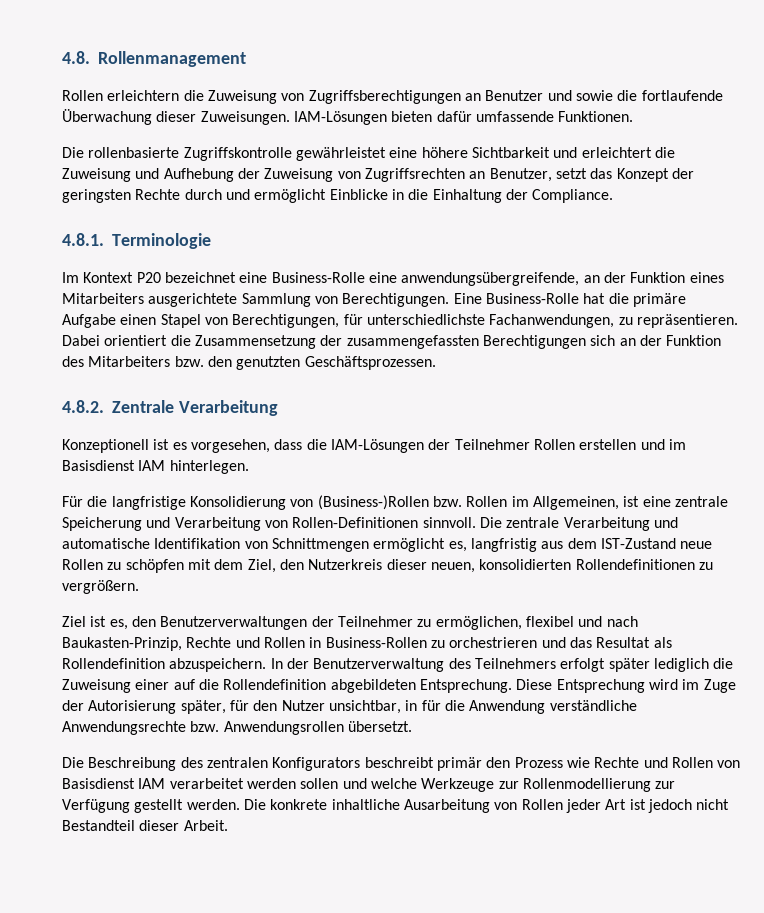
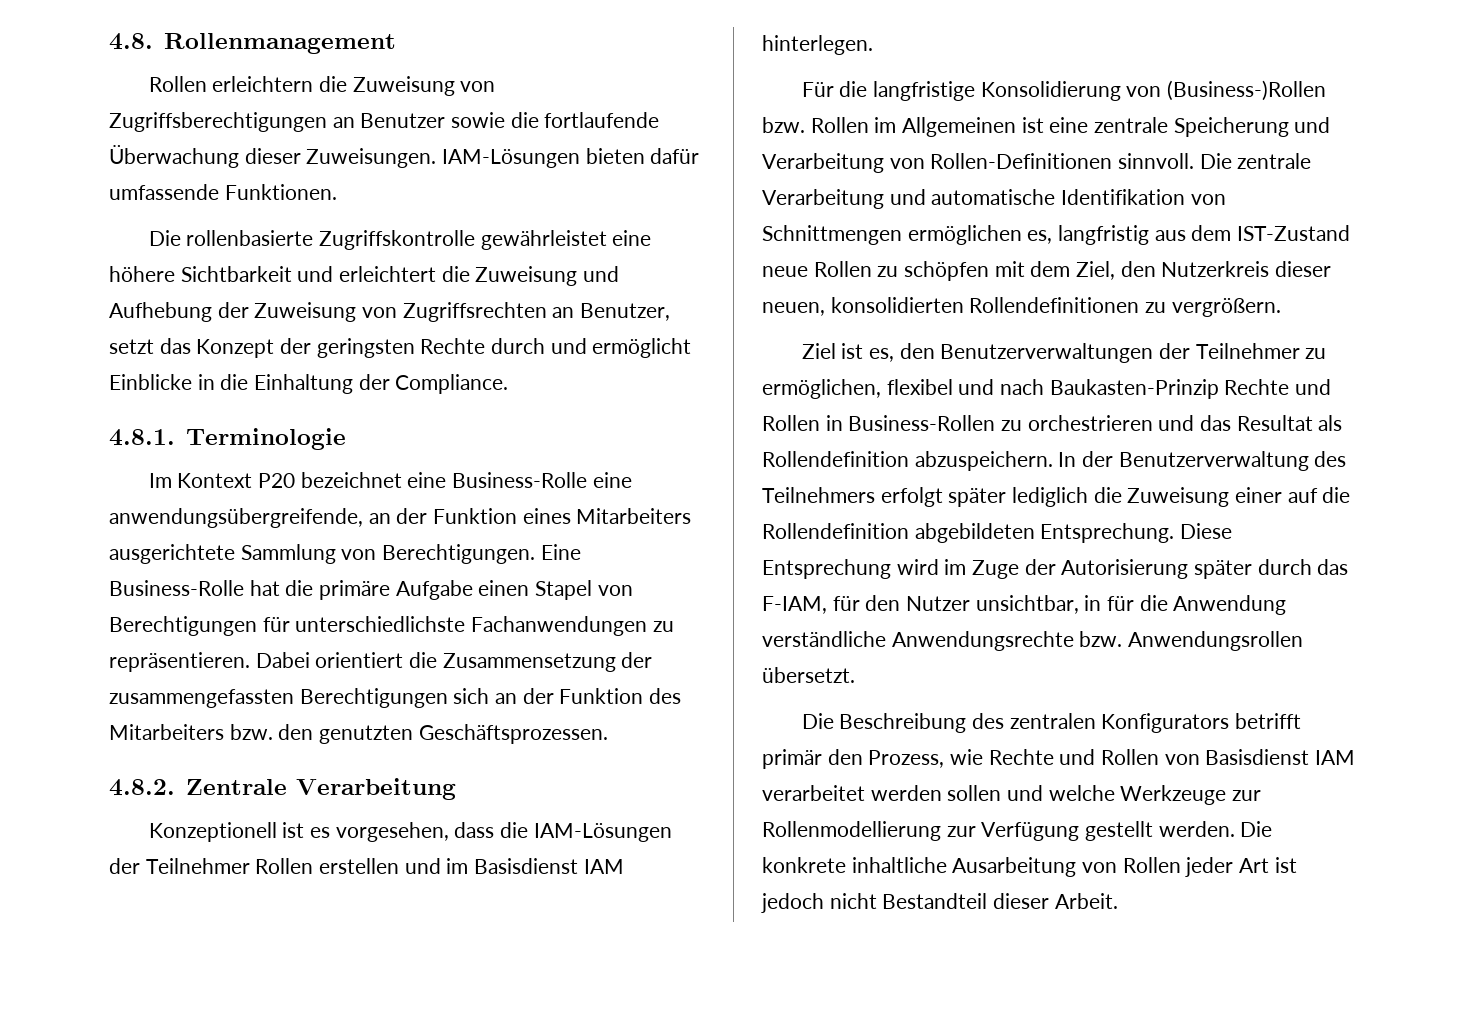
[547,90,572,101] und -> (446, 120) none
[232,314,340,328] Berechtigungen, -> [109,616,257,636] Berechtigungen
[489,314,615,328] Fachanwendungen, -> [471,616,648,636] Fachanwendungen
[532,496,619,510] Allgemeinen, -> [902,117,1017,137] Allgemeinen
[373,538,446,552] ermöglicht -> [907,225,1022,245] ermöglichen
[62,637,182,651] Baukasten-Prinzip, -> [1049,379,1219,399] Baukasten-Prinzip
[180,700,226,714] später, -> [1194,559,1349,579] [762,596,827,614] später durch das F-IAM,
[364,757,434,768] beschreibt -> [1235,713,1302,729] betrifft
[514,757,563,768] Prozess -> [868,750,945,768] Prozess,

